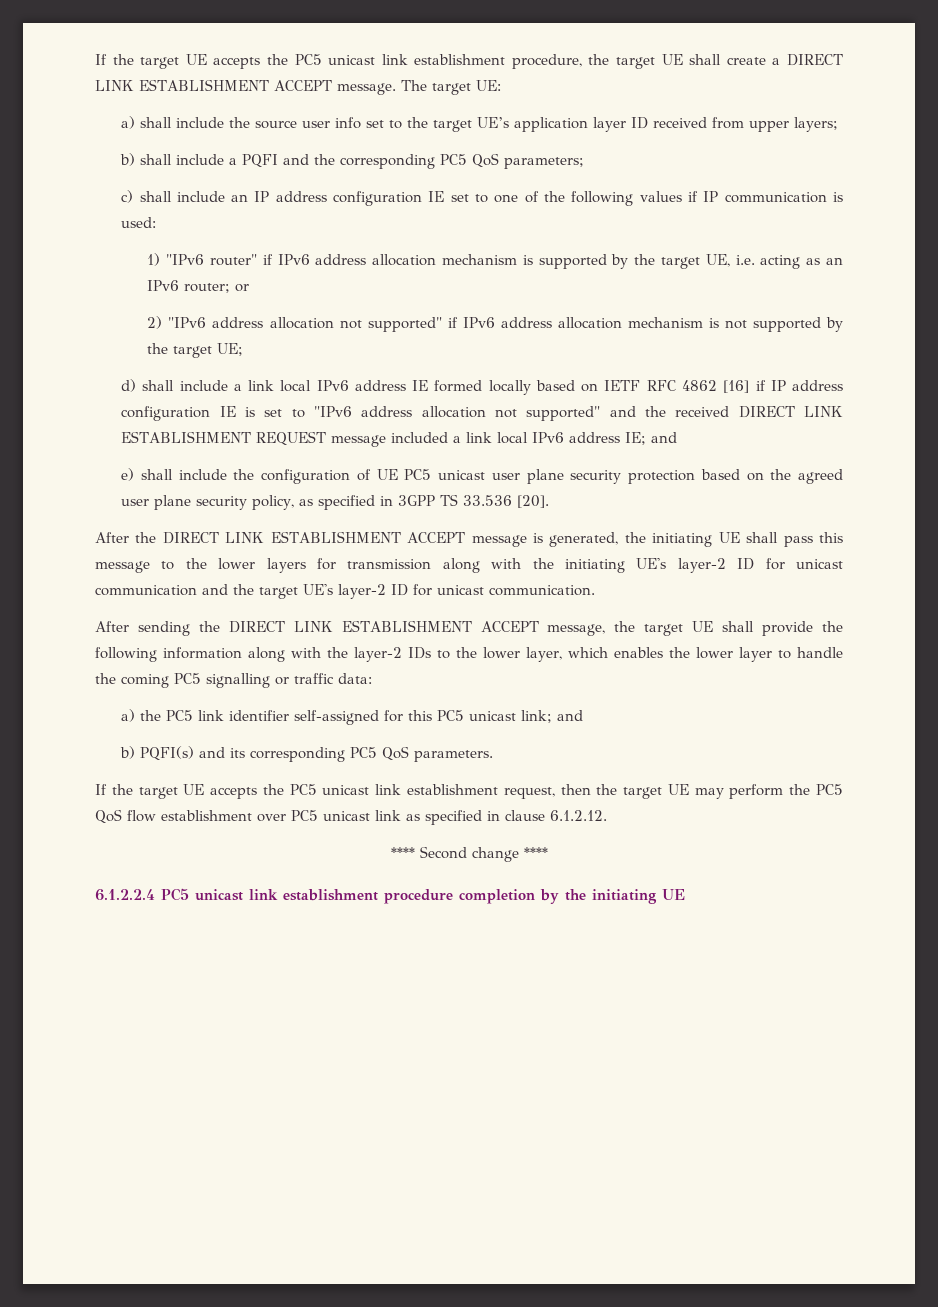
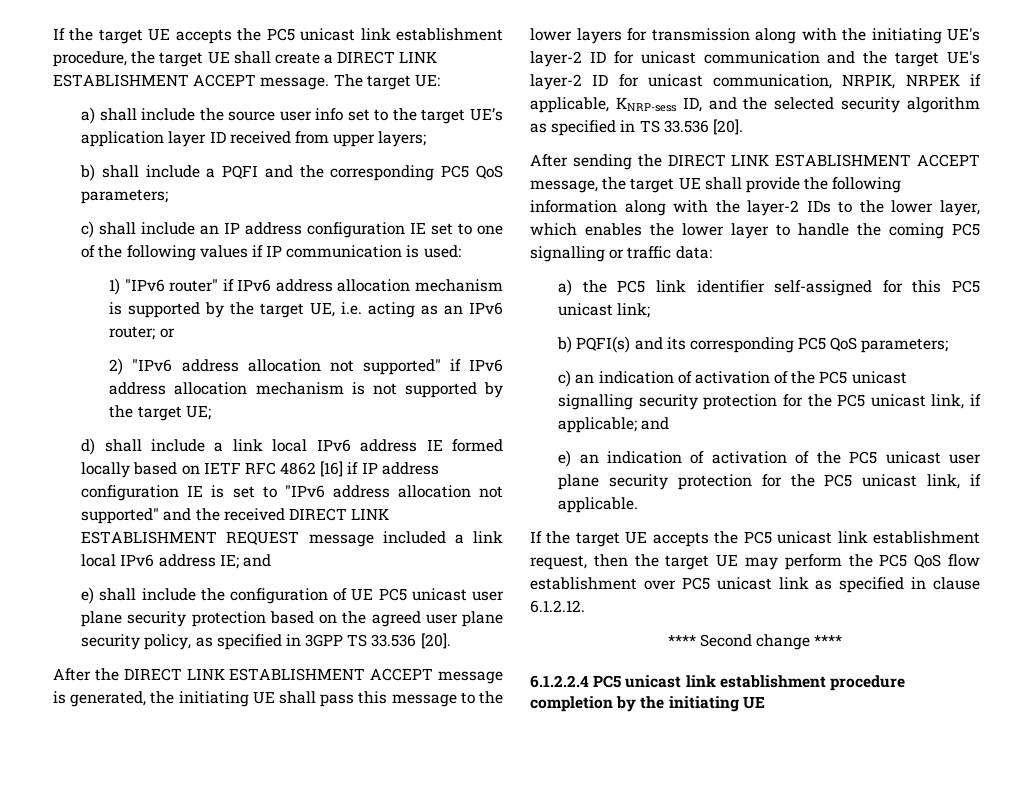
[489,585,595,596] communication. -> [713,74,981,89] [530,97,980,113] [530,119,743,136] communication, NRPIK, NRPEK if applicable, KNRP-sess ID, and the selected security algorithm as specified in TS 33.536 [20].
[557,710,584,721] and -> (651, 310) none
[414,750,494,762] parameters. -> [861,338,949,353] [558,370,907,387] [558,394,981,410] [558,417,670,433] [558,450,981,467] [558,474,981,490] [558,497,639,513] parameters; // c) an indication of activation of the PC5 unicast signalling security protection for the PC5 unicast link, if applicable; and // e) an indication of activation of the PC5 unicast user plane security protection for the PC5 unicast link, if applicable.

